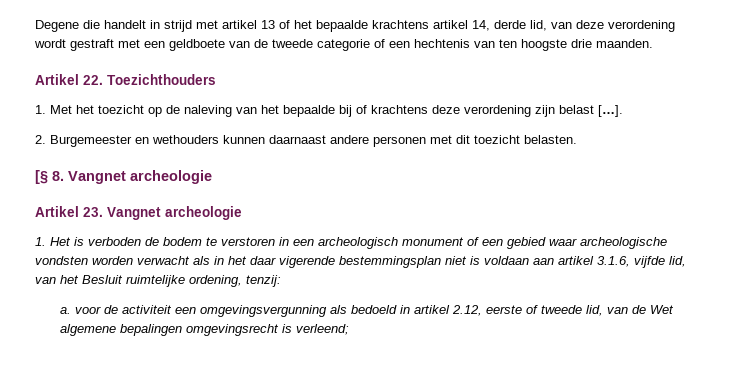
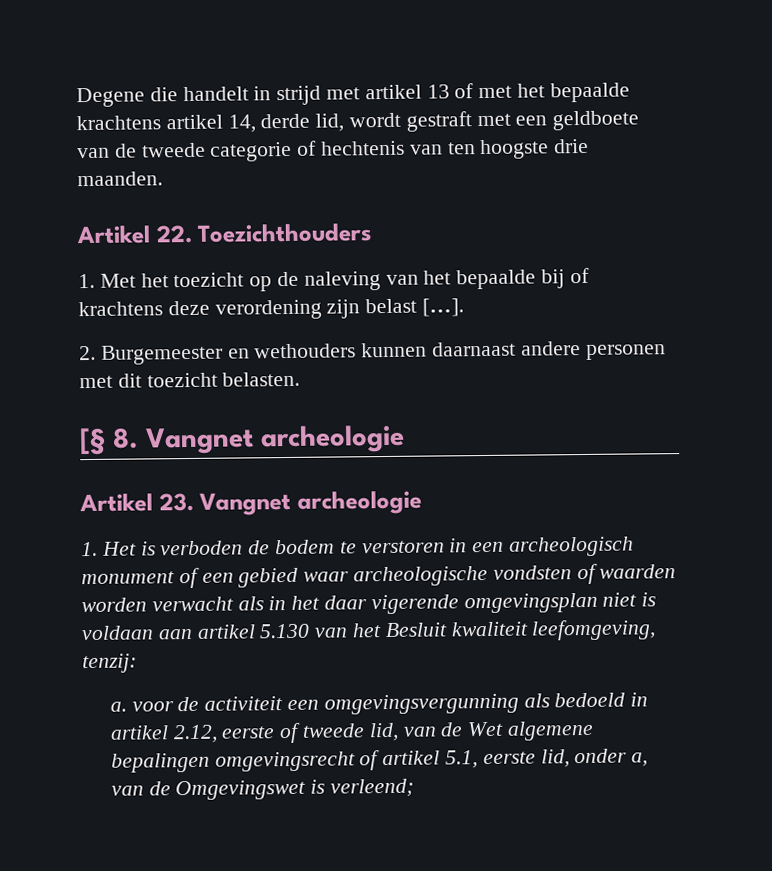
(290, 24) none -> [478,85,513,99] met
[551,20,675,32] van deze verordening -> (345, 122) none
[389,41,410,48] een -> (318, 148) none
(88, 260) none -> [576,563,677,585] of waarden
[339,256,441,268] bestemmingsplan -> [463,592,598,614] omgevingsplan
[597,256,686,268] 3.1.6, vijfde lid, -> [259,623,311,639] 5.130
[126,275,242,287] ruimtelijke ordening, -> [450,619,657,641] kwaliteit leefomgeving,
(280, 330) none -> [359,748,649,771] [110,779,307,801] of artikel 5.1, eerste lid, onder a, van de Omgevingswet

